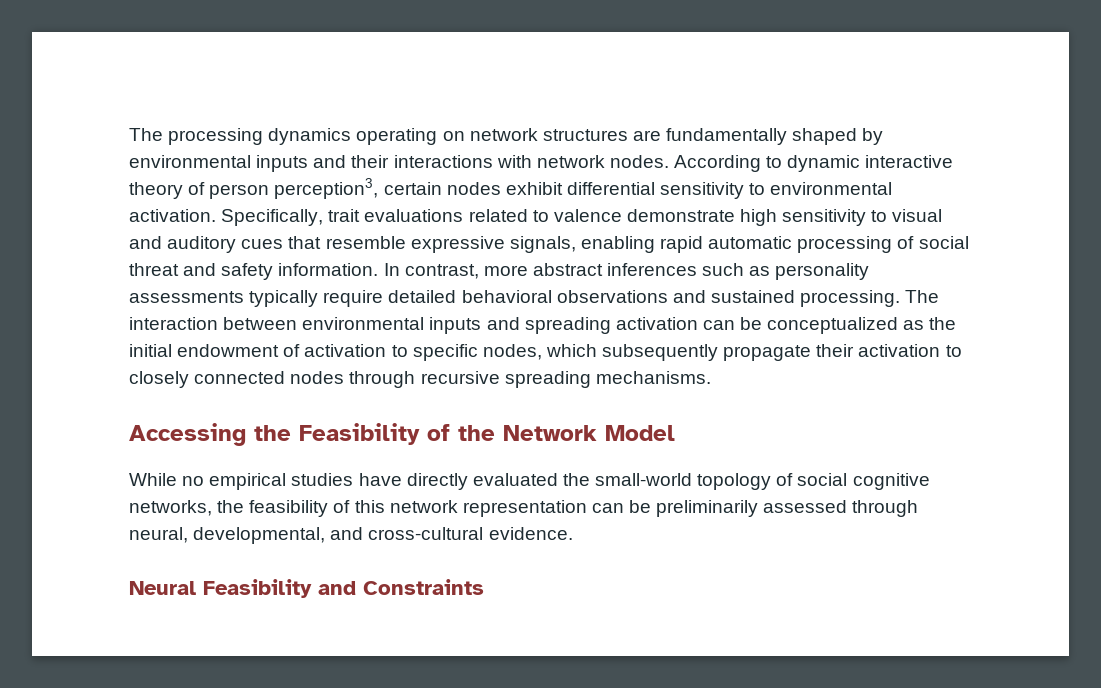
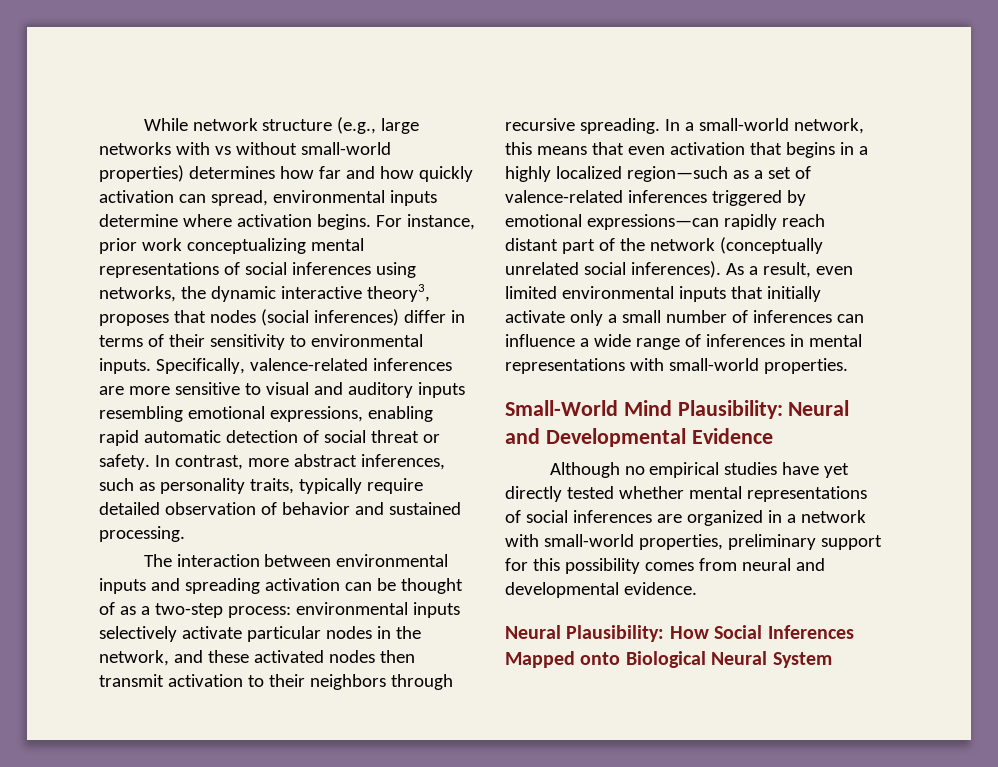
[129,128,884,145] [129,155,954,172] [129,178,893,199] [129,209,943,226] [129,236,576,253] The processing dynamics operating on network structures are fundamentally shaped by environmental inputs and their interactions with network nodes. According to dynamic interactive theory of person perception3, certain nodes exhibit differential sensitivity to environmental activation. Specifically, trait evaluations related to valence demonstrate high sensitivity to visual and auditory cues that resemble expressive signals, -> [143,117,420,134] [99,142,391,155] [99,165,473,182] [99,190,437,206] [99,214,475,230] [99,238,364,254] [99,262,416,278] [99,284,430,302] [99,309,465,326] [99,334,423,350] [99,358,452,374] [99,382,465,398] [99,406,363,422] While network structure (e.g., large networks with vs without small-world properties) determines how far and how quickly activation can spread, environmental inputs determine where activation begins. For instance, prior work conceptualizing mental representations of social inferences using networks, the dynamic interactive theory3, proposes that nodes (social inferences) differ in terms of their sensitivity to environmental inputs. Specifically, valence-related inferences are more sensitive to visual and auditory inputs resembling emotional expressions,
[797,236,893,253] processing -> [225,430,298,443] detection
[183,263,379,280] and safety information. -> [422,434,440,443] [99,454,150,470] or safety.
[607,263,698,276] inferences -> [360,454,445,470] inferences,
[129,291,244,303] assessments -> [249,478,294,494] traits,
[461,290,668,303] behavioral observations -> [164,502,350,515] observation of behavior
(901, 298) none -> (185, 534) //
[767,317,957,334] [129,344,962,361] [129,371,711,388] [129,423,675,446] [129,473,930,490] [129,500,919,517] [129,527,573,544] [129,579,484,598] conceptualized as the initial endowment of activation to specific nodes, which subsequently propagate their activation to closely connected nodes through recursive spreading mechanisms. // Accessing the Feasibility of the Network Model // While no empirical studies have directly evaluated the small-world topology of social cognitive networks, the feasibility of this network representation can be preliminarily assessed through neural, developmental, and cross-cultural evidence. // Neural Feasibility and Constraints -> [400,578,463,594] [99,602,460,618] [99,626,421,642] [99,650,415,666] [99,674,453,690] [505,118,864,134] [505,142,868,158] [505,166,811,182] [505,190,806,206] [505,214,825,230] [505,237,823,254] [505,261,853,278] [505,286,821,302] [505,310,864,326] [505,334,862,350] [505,358,848,374] [505,400,850,419] [505,428,773,447] [549,462,850,478] [505,486,867,502] [505,510,866,526] [505,534,882,550] [505,558,825,574] [505,582,697,598] [505,625,854,642] [505,651,832,668] thought of as a two-step process: environmental inputs selectively activate particular nodes in the network, and these activated nodes then transmit activation to their neighbors through recursive spreading. In a small-world network, this means that even activation that begins in a highly localized region—such as a set of valence-related inferences triggered by emotional expressions—can rapidly reach distant part of the network (conceptually unrelated social inferences). As a result, even limited environmental inputs that initially activate only a small number of inferences can influence a wide range of inferences in mental representations with small-world properties. // Small-World Mind Plausibility: Neural and Developmental Evidence // Although no empirical studies have yet directly tested whether mental representations of social inferences are organized in a network with small-world properties, preliminary support for this possibility comes from neural and developmental evidence. // Neural Plausibility: How Social Inferences Mapped onto Biological Neural System

